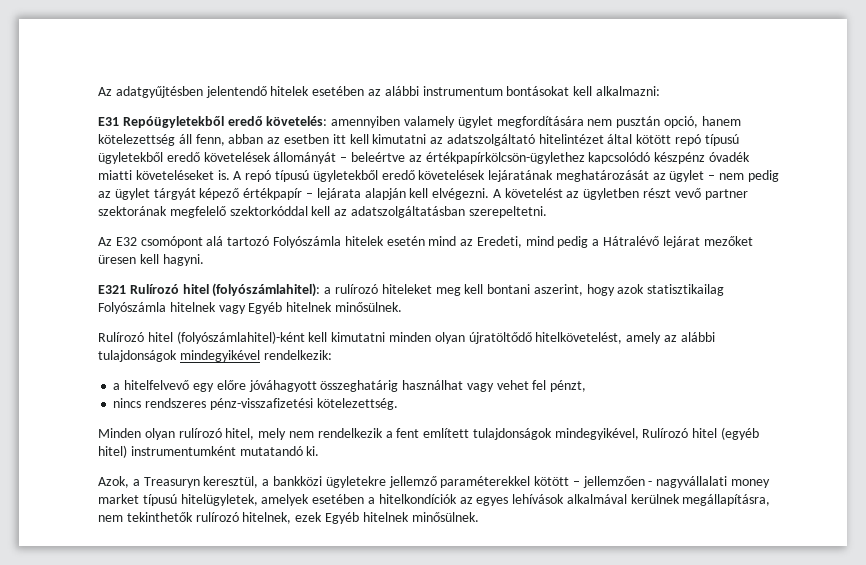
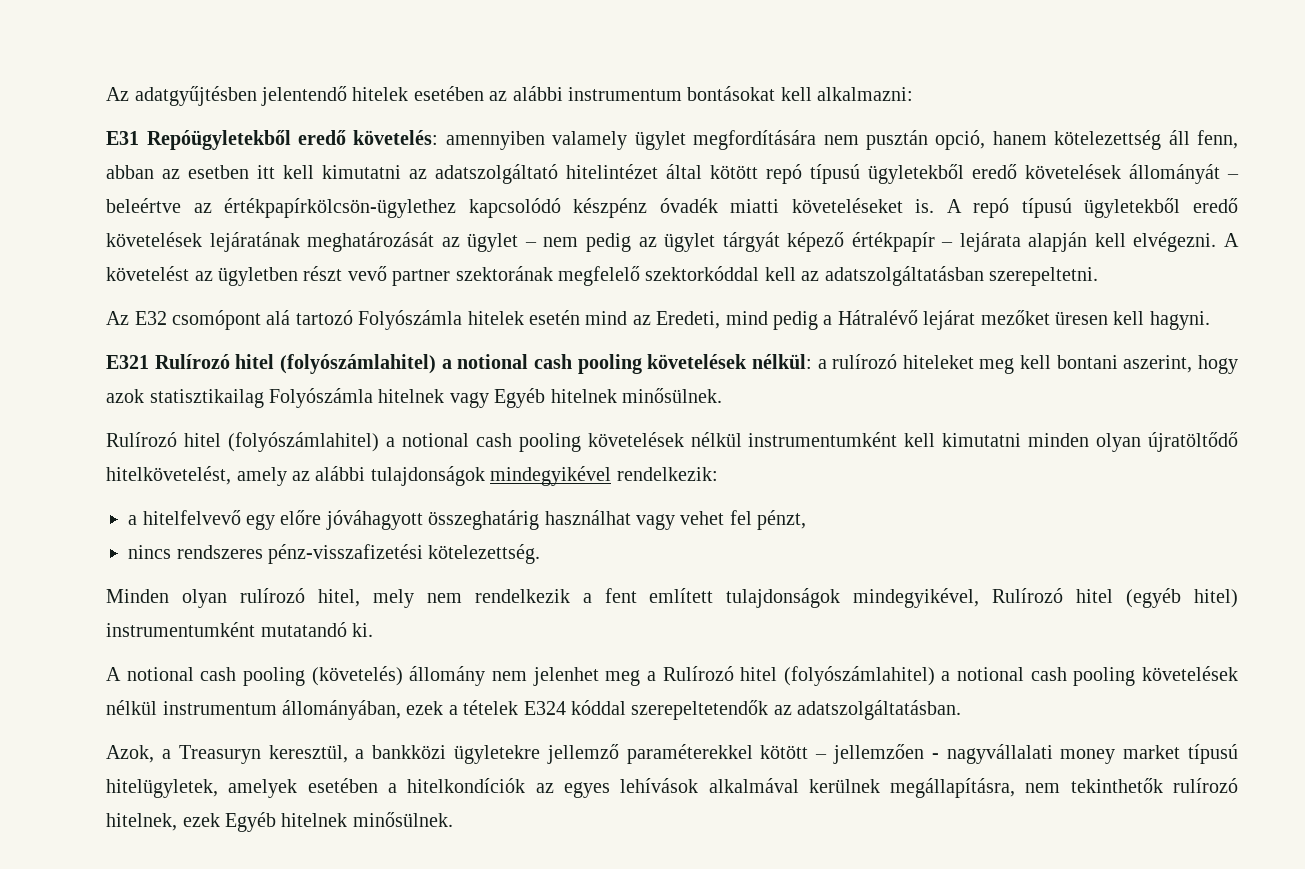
[212,283,321,297] (folyószámlahitel): -> [280,354,812,374] (folyószámlahitel) a notional cash pooling követelések nélkül:
[176,331,305,344] (folyószámlahitel)-ként -> [228,432,898,452] (folyószámlahitel) a notional cash pooling követelések nélkül instrumentumként
(320, 451) none -> [106,666,1238,686] [106,700,962,720] // A notional cash pooling (követelés) állomány nem jelenhet meg a Rulírozó hitel (folyószámlahitel) a notional cash pooling követelések nélkül instrumentum állományában, ezek a tételek E324 kóddal szerepeltetendők az adatszolgáltatásban.

